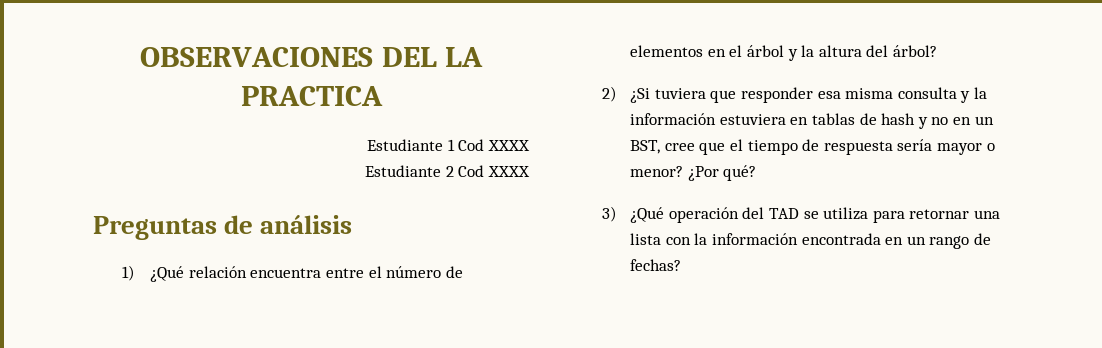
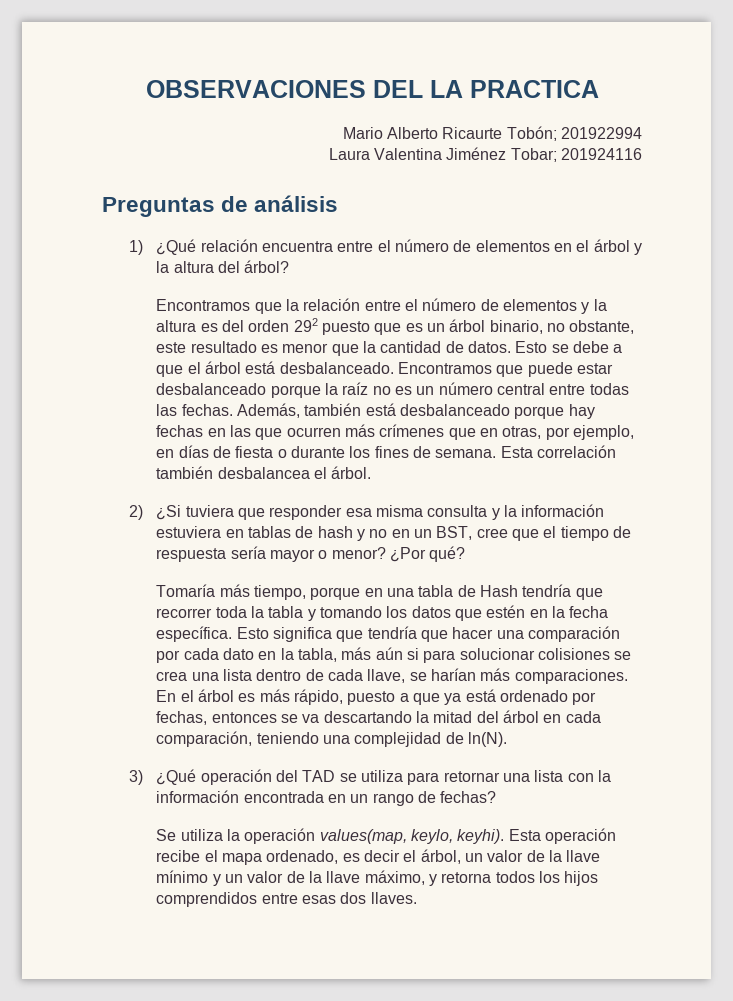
[367,139,530,151] [365,165,530,177] Estudiante 1 Cod XXXX // Estudiante 2 Cod XXXX -> [342,126,642,141] [328,147,642,162] Mario Alberto Ricaurte Tobón; 201922994 // Laura Valentina Jiménez Tobar; 201924116
(937, 51) none -> [156,298,607,314] [156,318,635,335] [156,341,623,356] [156,361,613,377] [156,382,629,398] [156,403,595,419] [156,424,634,440] [156,445,616,458] [156,466,372,479] // Encontramos que la relación entre el número de elementos y la altura es del orden 292 puesto que es un árbol binario, no obstante, este resultado es menor que la cantidad de datos. Esto se debe a que el árbol está desbalanceado. Encontramos que puede estar desbalanceado porque la raíz no es un número central entre todas las fechas. Además, también está desbalanceado porque hay fechas en las que ocurren más crímenes que en otras, por ejemplo, en días de fiesta o durante los fines de semana. Esta correlación también desbalancea el árbol.
(757, 173) none -> [156,584,603,600] [156,605,609,621] [156,626,620,642] [156,647,632,663] [156,668,628,684] [156,689,597,705] [156,710,601,725] [156,731,507,747] // Tomaría más tiempo, porque en una tabla de Hash tendría que recorrer toda la tabla y tomando los datos que estén en la fecha específica. Esto significa que tendría que hacer una comparación por cada dato en la tabla, más aún si para solucionar colisiones se crea una lista dentro de cada llave, se harían más comparaciones. En el árbol es más rápido, puesto a que ya está ordenado por fechas, entonces se va descartando la mitad del árbol en cada comparación, teniendo una complejidad de ln(N).
(682, 265) none -> [156,828,616,844] [156,849,601,865] [156,870,599,886] [156,892,417,907] // Se utiliza la operación values(map, keylo, keyhi). Esta operación recibe el mapa ordenado, es decir el árbol, un valor de la llave mínimo y un valor de la llave máximo, y retorna todos los hijos comprendidos entre esas dos llaves.

